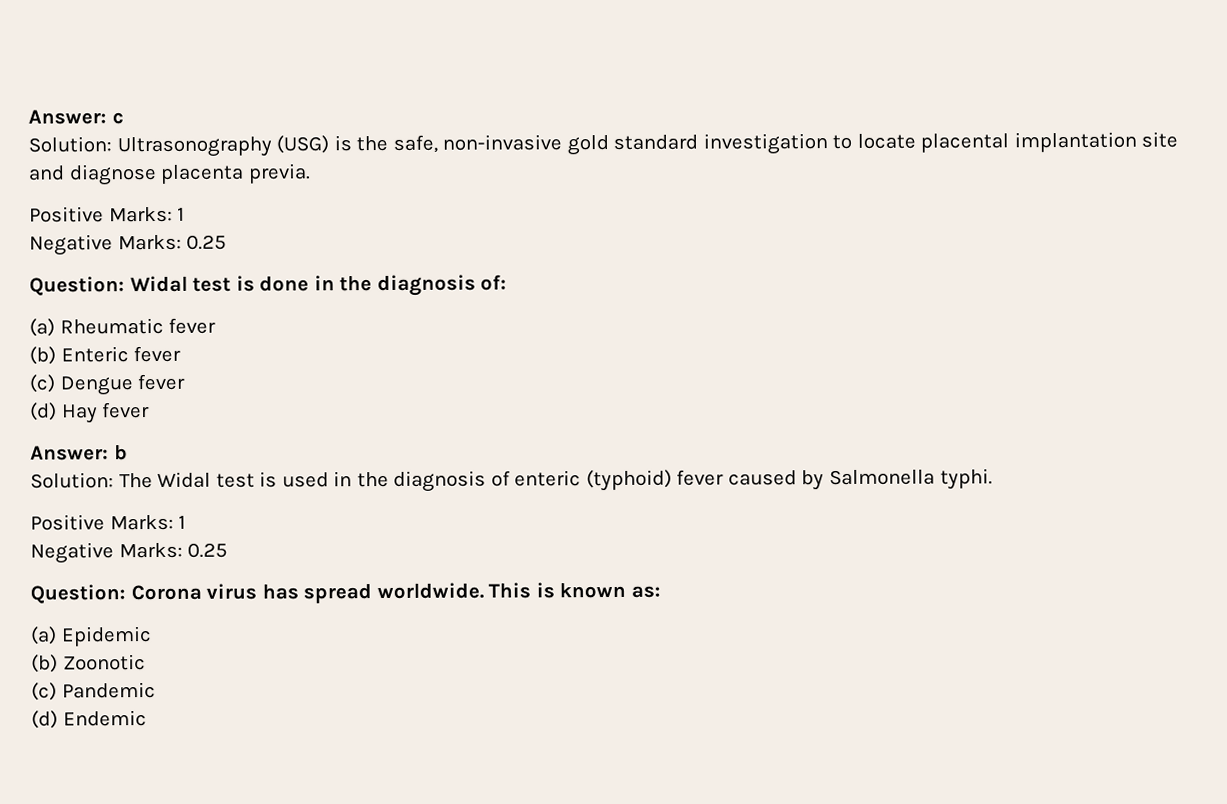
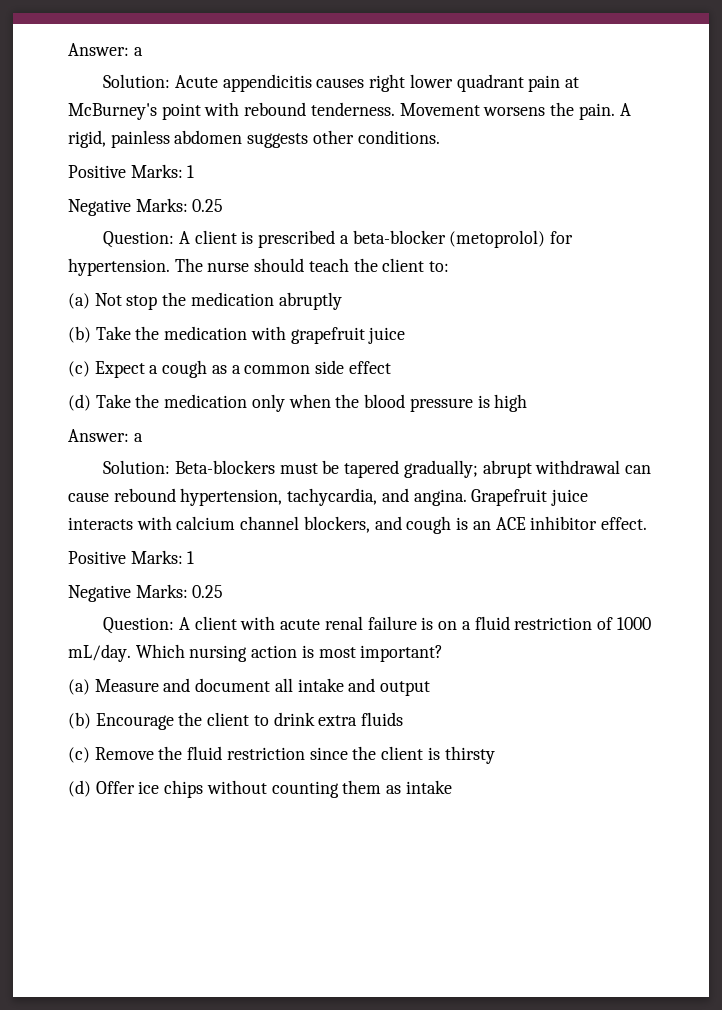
[28,109,124,125] [28,131,1179,158] [28,163,311,186] [29,206,186,223] [29,234,228,256] [29,274,508,297] [29,317,217,337] [29,345,182,365] [29,373,186,396] [29,402,151,424] [30,444,128,461] [30,468,993,492] [30,514,187,531] [30,542,229,564] [30,581,661,604] [30,626,152,647] [31,654,146,673] [31,682,156,701] [31,710,147,729] Answer: c // Solution: Ultrasonography (USG) is the safe, non-invasive gold standard investigation to locate placental implantation site and diagnose placenta previa. // Positive Marks: 1 // Negative Marks: 0.25 // Question: Widal test is done in the diagnosis of: // (a) Rheumatic fever // (b) Enteric fever // (c) Dengue fever // (d) Hay fever // Answer: b // Solution: The Widal test is used in the diagnosis of enteric (typhoid) fever caused by Salmonella typhi. // Positive Marks: 1 // Negative Marks: 0.25 // Question: Corona virus has spread worldwide. This is known as: // (a) Epidemic // (b) Zoonotic // (c) Pandemic // (d) Endemic -> [68,43,143,56] [103,74,580,92] [68,102,631,120] [68,130,440,148] [68,164,195,178] [68,198,224,216] [103,230,574,248] [68,258,450,276] [68,292,342,310] [68,326,406,344] [68,360,391,378] [68,394,528,412] [68,429,143,442] [103,460,652,478] [68,488,589,506] [68,516,647,534] [68,550,195,564] [68,584,224,602] [103,616,651,634] [68,644,444,662] [68,678,431,696] [68,712,404,730] [68,746,495,764] [68,780,452,798] Answer: a // Solution: Acute appendicitis causes right lower quadrant pain at McBurney's point with rebound tenderness. Movement worsens the pain. A rigid, painless abdomen suggests other conditions. // Positive Marks: 1 // Negative Marks: 0.25 // Question: A client is prescribed a beta-blocker (metoprolol) for hypertension. The nurse should teach the client to: // (a) Not stop the medication abruptly // (b) Take the medication with grapefruit juice // (c) Expect a cough as a common side effect // (d) Take the medication only when the blood pressure is high // Answer: a // Solution: Beta-blockers must be tapered gradually; abrupt withdrawal can cause rebound hypertension, tachycardia, and angina. Grapefruit juice interacts with calcium channel blockers, and cough is an ACE inhibitor effect. // Positive Marks: 1 // Negative Marks: 0.25 // Question: A client with acute renal failure is on a fluid restriction of 1000 mL/day. Which nursing action is most important? // (a) Measure and document all intake and output // (b) Encourage the client to drink extra fluids // (c) Remove the fluid restriction since the client is thirsty // (d) Offer ice chips without counting them as intake

